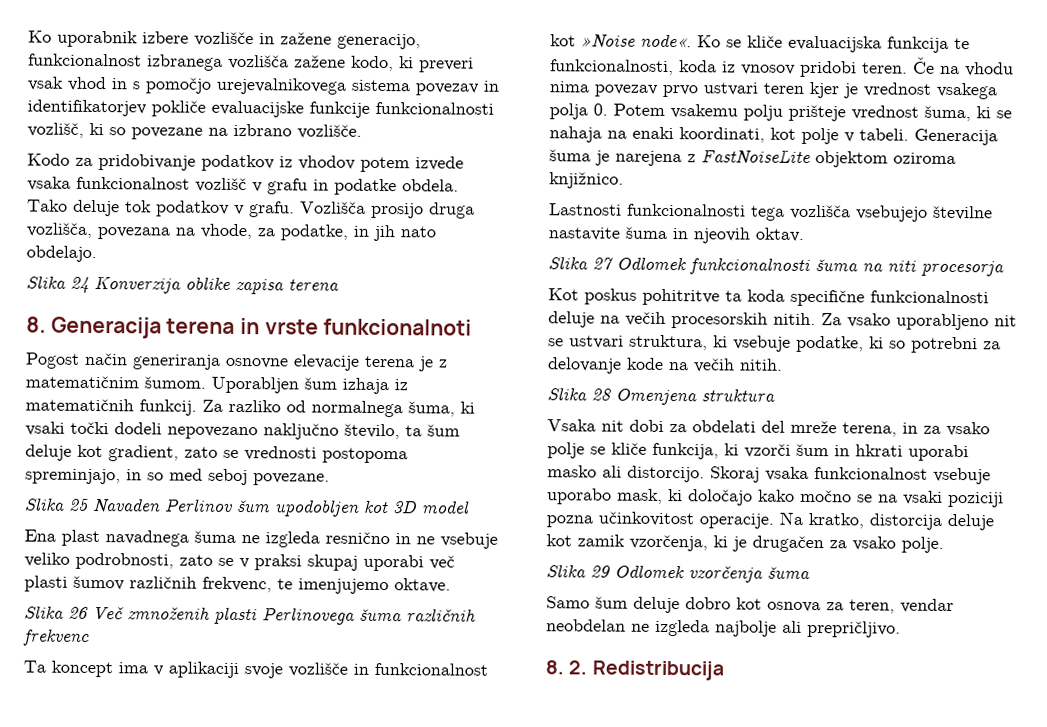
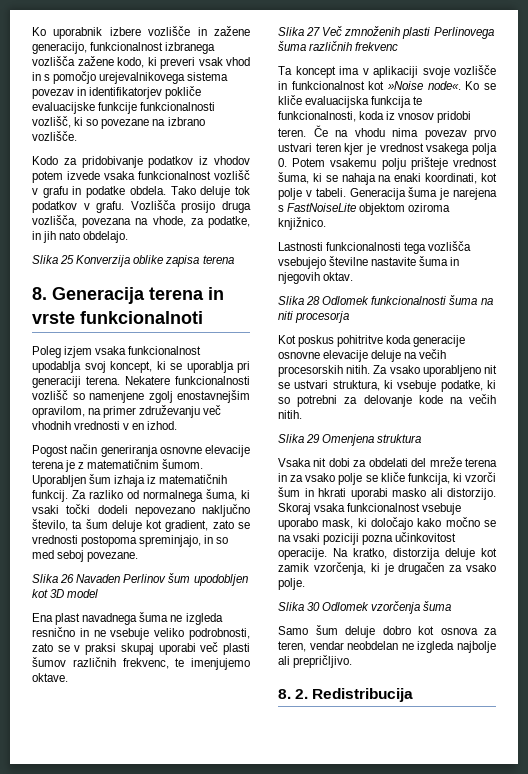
[70,276,89,293] 24 -> [60,255,75,264] 25
(473, 327) none -> [32,346,202,358] [32,361,250,373] [32,376,250,388] [32,390,250,403] [32,405,222,418] [32,421,178,430] // Poleg izjem vsaka funkcionalnost upodablja svoj koncept, ki se uporablja pri generaciji terena. Nekatere funkcionalnosti vozlišč so namenjene zgolj enostavnejšim opravilom, na primer združevanju več vhodnih vrednosti v en izhod.
[68,498,90,511] 25 -> [60,574,75,583] 26
[68,606,89,619] 26 -> [306,27,321,36] 27
[687,154,696,163] z -> [278,205,284,212] s
[693,227,750,244] njeovih -> [278,272,320,284] njegovih
[592,257,614,270] 27 -> [306,296,321,305] 28
[725,289,989,307] ta koda specifične funkcionalnosti -> [386,335,466,347] [278,350,369,362] koda generacije osnovne elevacije
[591,388,611,401] 28 -> [306,434,321,443] 29
[842,422,897,437] terena, -> [465,458,497,467] terena
[627,465,705,483] distorcijo. -> [447,488,496,500] distorzijo.
[869,513,942,530] distorcija -> [393,548,440,560] distorzija
[590,565,610,578] 29 -> [307,602,321,611] 30

